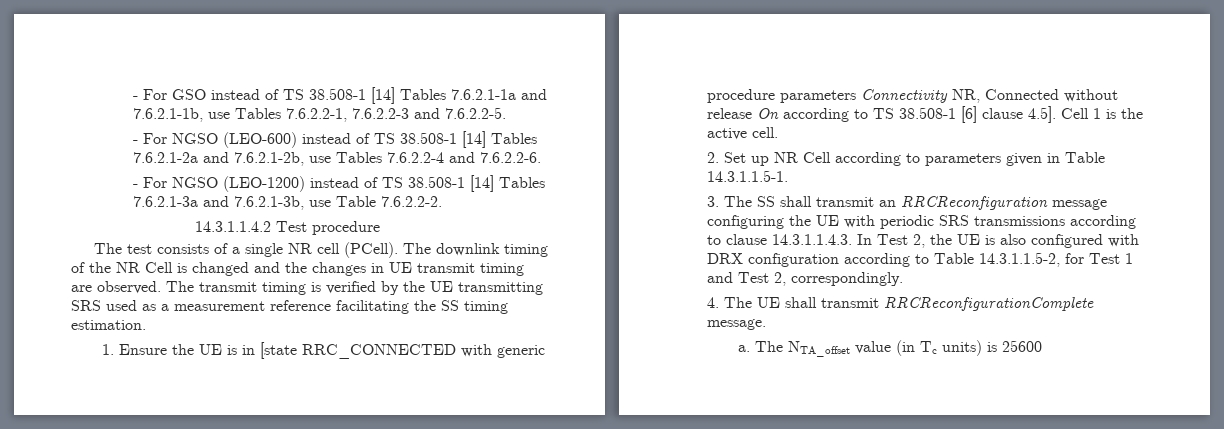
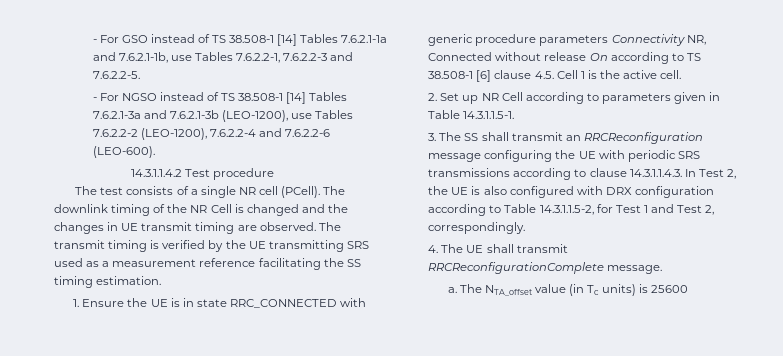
[222,131,537,148] [132,152,541,166] [132,176,305,192] (LEO-600) instead of TS 38.508-1 [14] Tables 7.6.2.1-2a and 7.6.2.1-2b, use Tables 7.6.2.2-4 and 7.6.2.2-6. // - For NGSO (LEO-1200) -> (157, 97) none
[233,196,442,210] 7.6.2.1-3b, use Table 7.6.2.2-2. -> [169,110,354,122] [92,128,330,140] [92,146,155,158] 7.6.2.1-3b (LEO-1200), use Tables 7.6.2.2-2 (LEO-1200), 7.6.2.2-4 and 7.6.2.2-6 (LEO-600).
[259,342,297,359] [state -> [196,299,227,307] state
[1027,106,1056,123] 4.5]. -> [534,71,554,79] 4.5.

